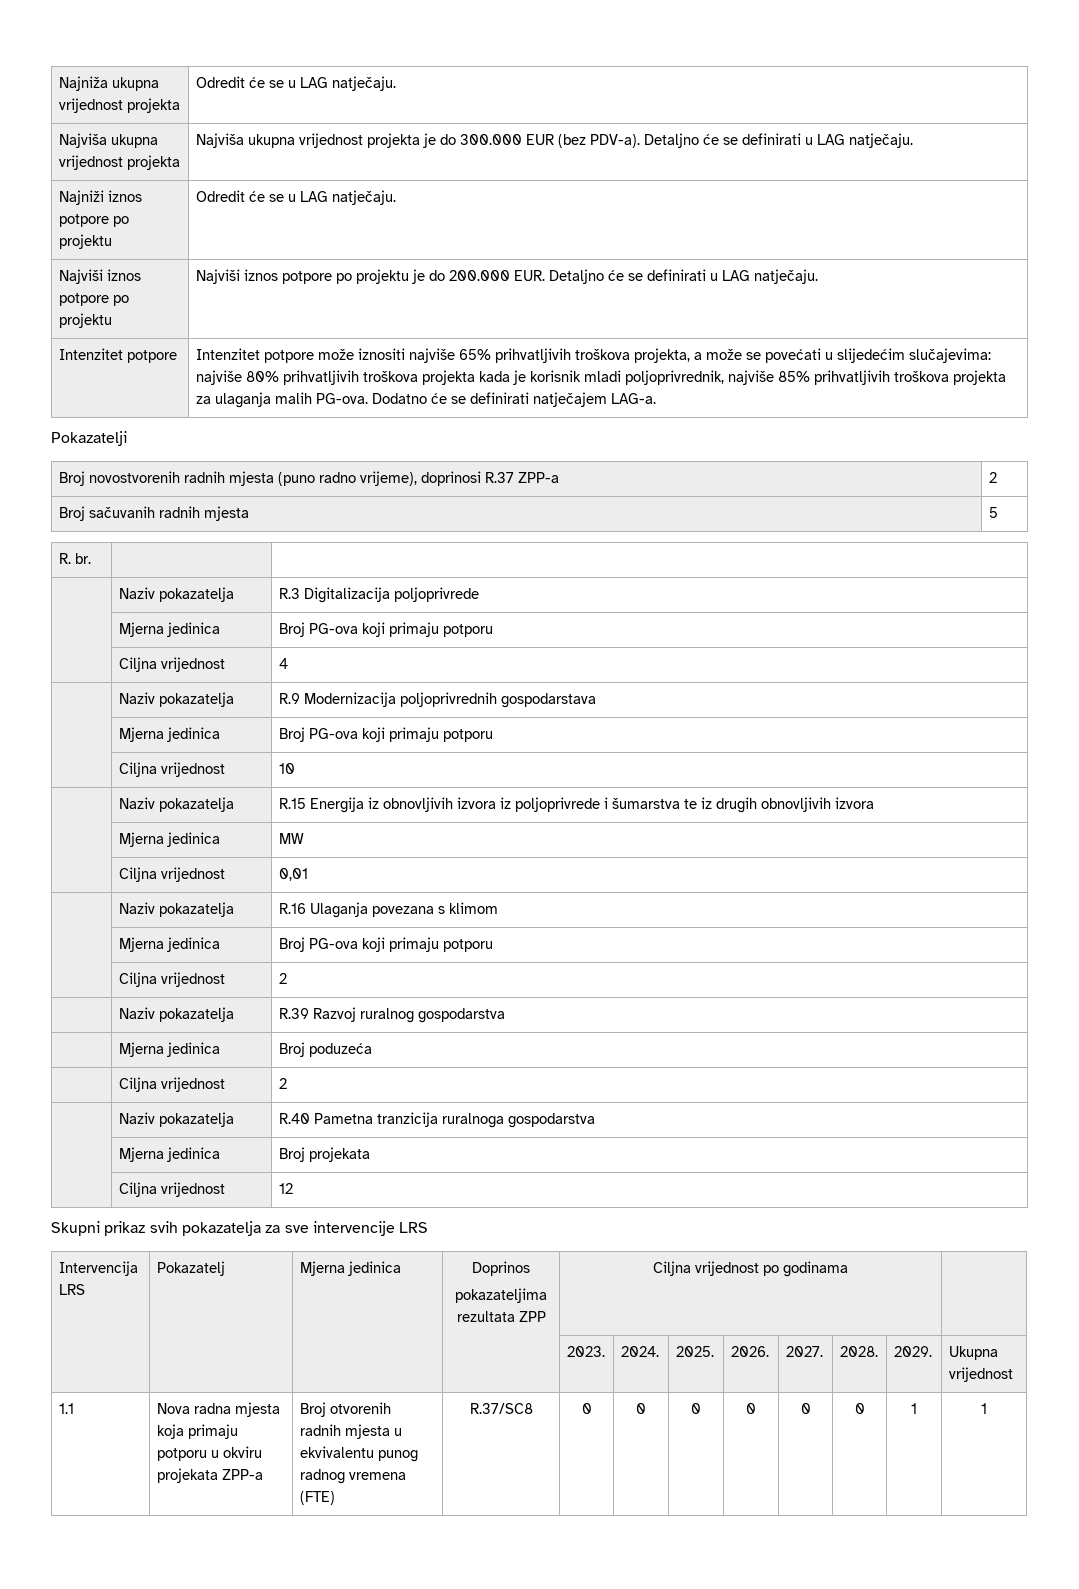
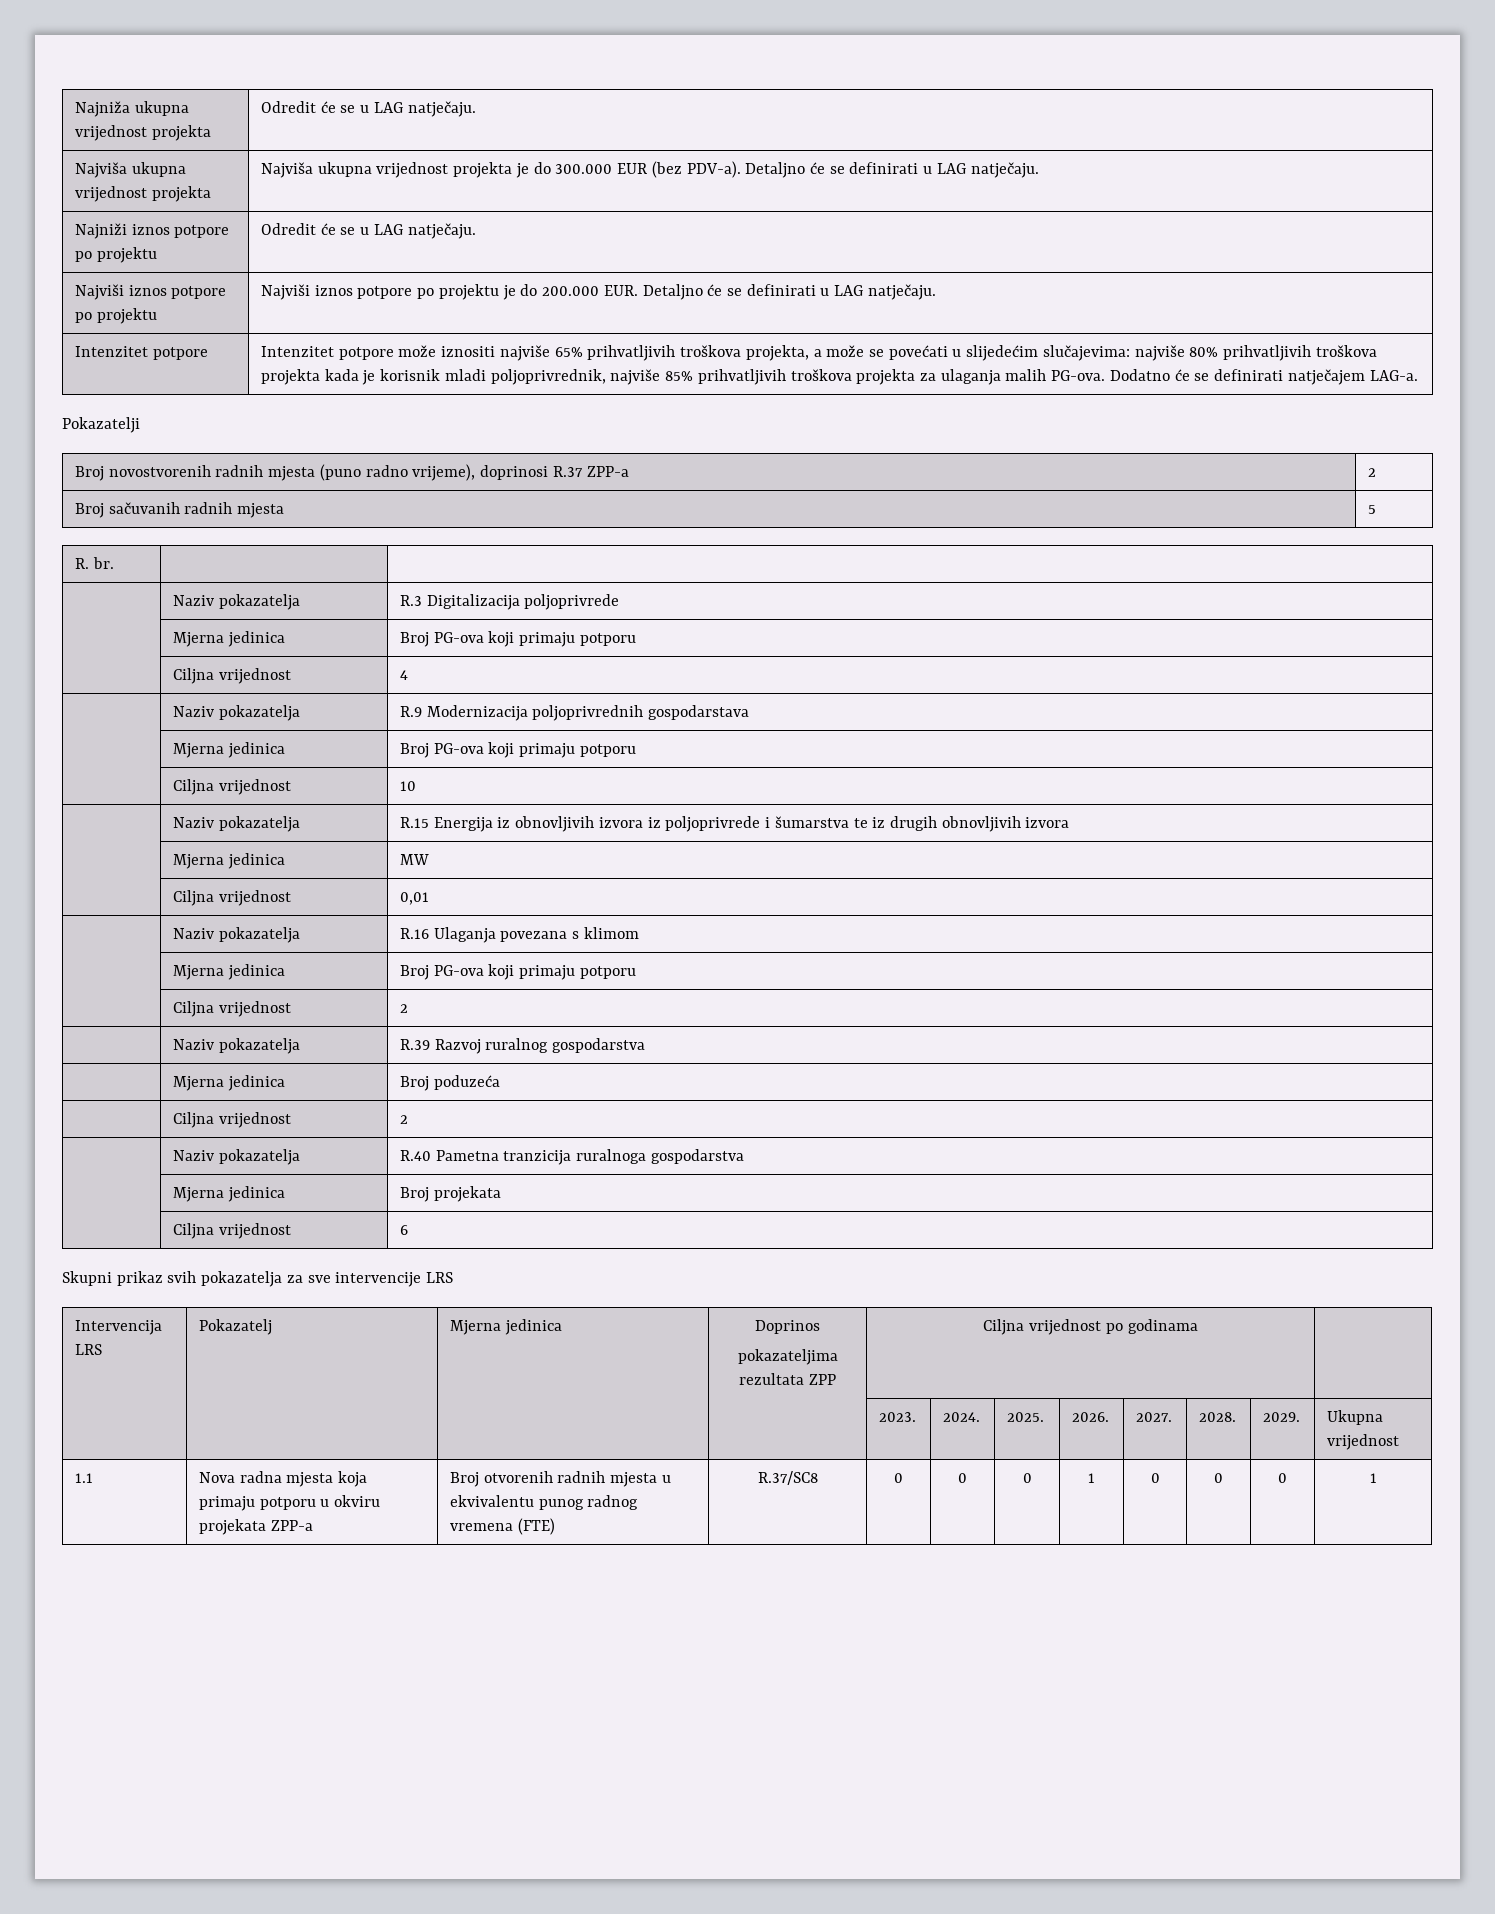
[278,1183,293,1194] 12 -> [400,1225,409,1235] 6
[746,1403,756,1414] [800,1403,811,1414] [854,1403,865,1414] [911,1403,917,1414] [981,1403,987,1414] | 0 | 0 | 0 | 1 | 1 -> [1088,1473,1095,1483] [1150,1473,1160,1483] [1214,1473,1223,1483] [1278,1473,1287,1483] [1369,1473,1377,1483] | 1 | 0 | 0 | 0 | 1

